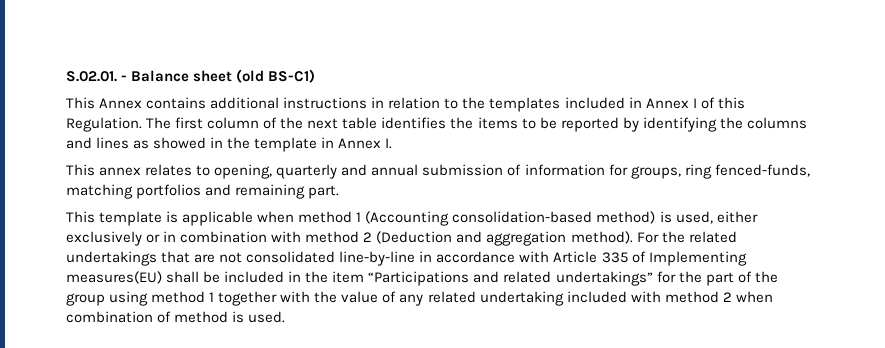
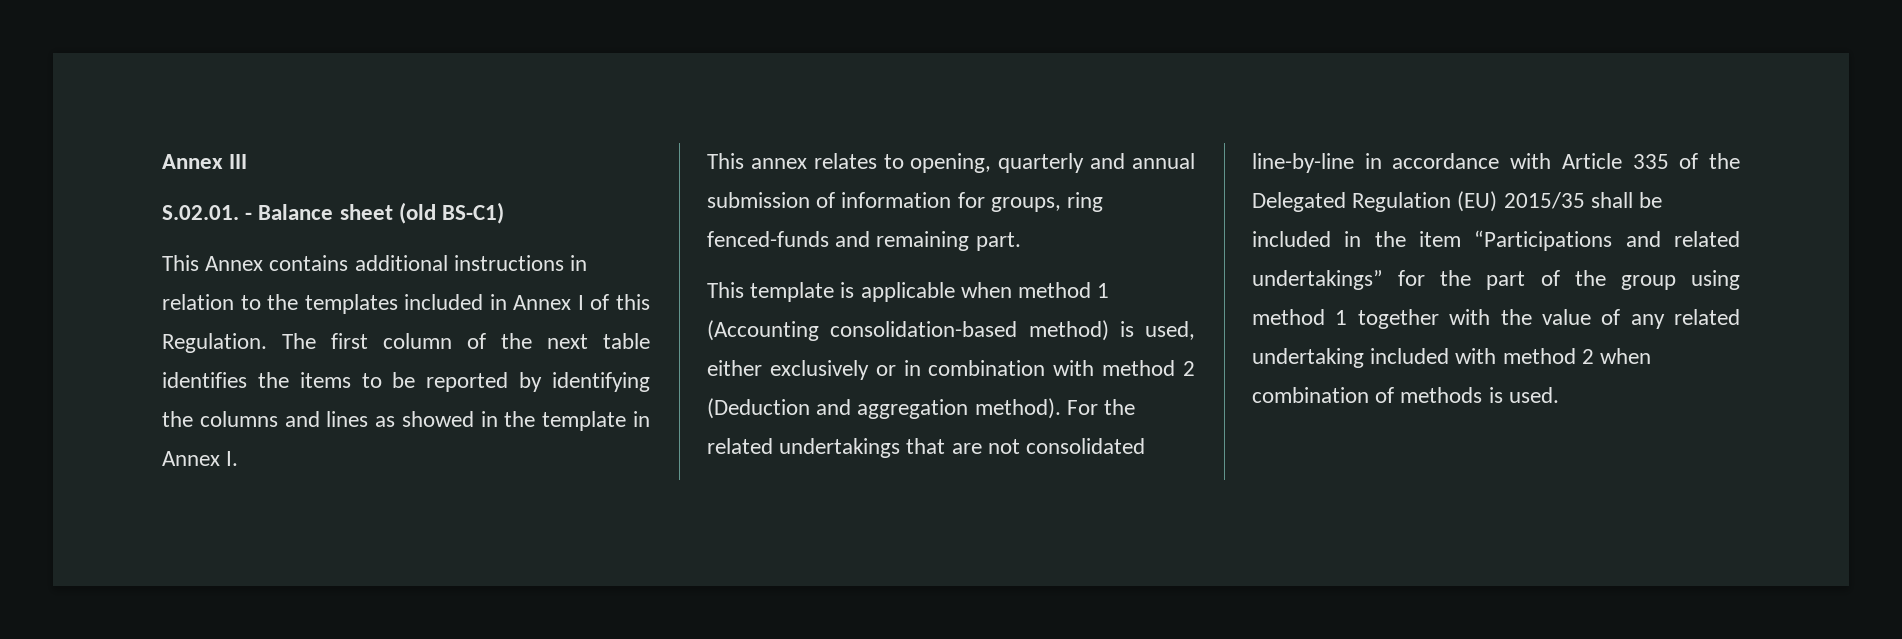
(66, 76) none -> [162,154,248,169] Annex III //
[714,164,810,177] [66,184,202,199] fenced-funds, matching portfolios -> [707,231,829,247] fenced-funds
[648,251,747,266] [66,271,162,284] Implementing measures(EU) -> [1709,153,1740,169] [1252,191,1585,212] the Delegated Regulation (EU) 2015/35
[174,311,229,323] method -> [1400,387,1483,403] methods

